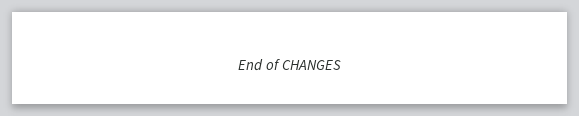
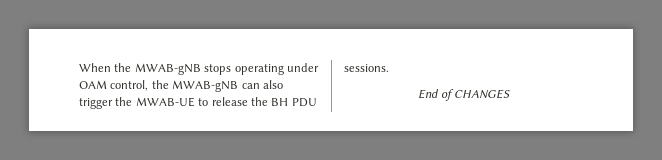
(237, 65) none -> [79,63,319,75] [79,80,283,92] [79,97,317,109] [344,64,389,72] When the MWAB-gNB stops operating under OAM control, the MWAB-gNB can also trigger the MWAB-UE to release the BH PDU sessions. //

